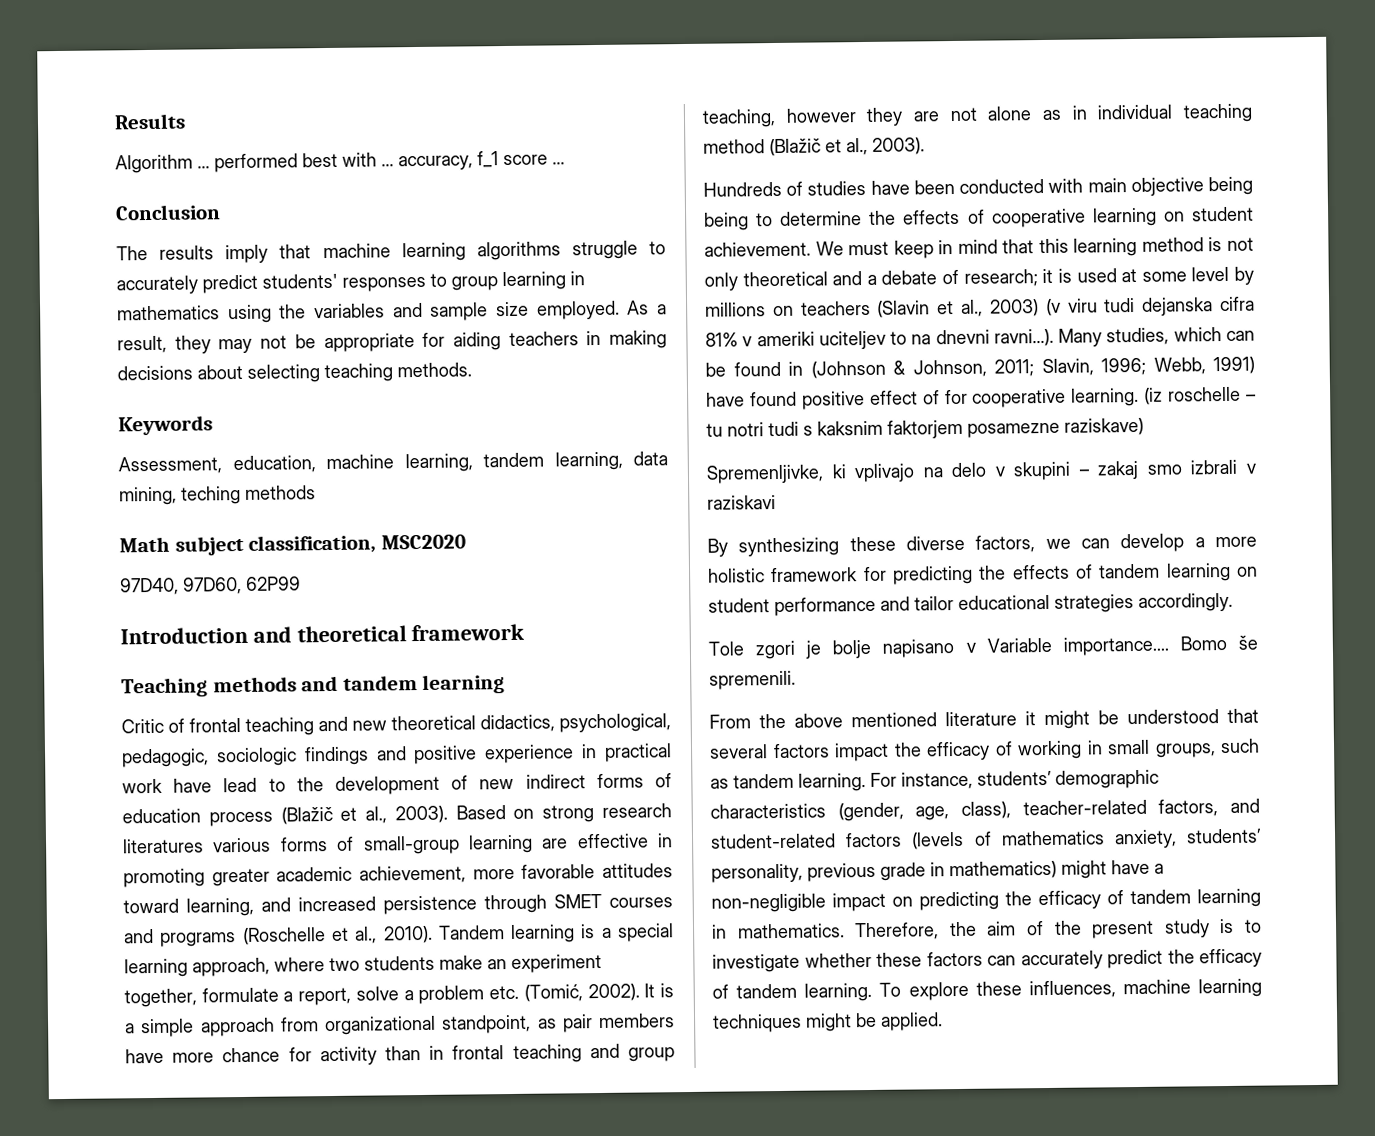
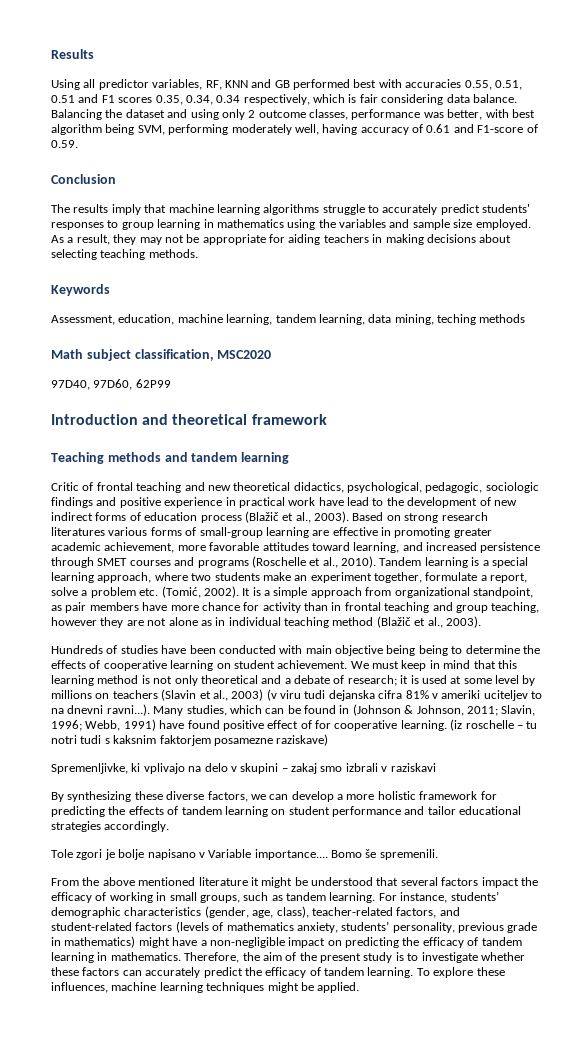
[115,151,565,174] Algorithm ... performed best with ... accuracy, f_1 score ... -> [51,79,522,90] [51,94,517,105] [51,109,535,120] [51,124,538,135] [51,140,78,148] Using all predictor variables, RF, KNN and GB performed best with accuracies 0.55, 0.51, 0.51 and F1 scores 0.35, 0.34, 0.34 respectively, which is fair considering data balance. Balancing the dataset and using only 2 outcome classes, performance was better, with best algorithm being SVM, performing moderately well, having accuracy of 0.61 and F1-score of 0.59.

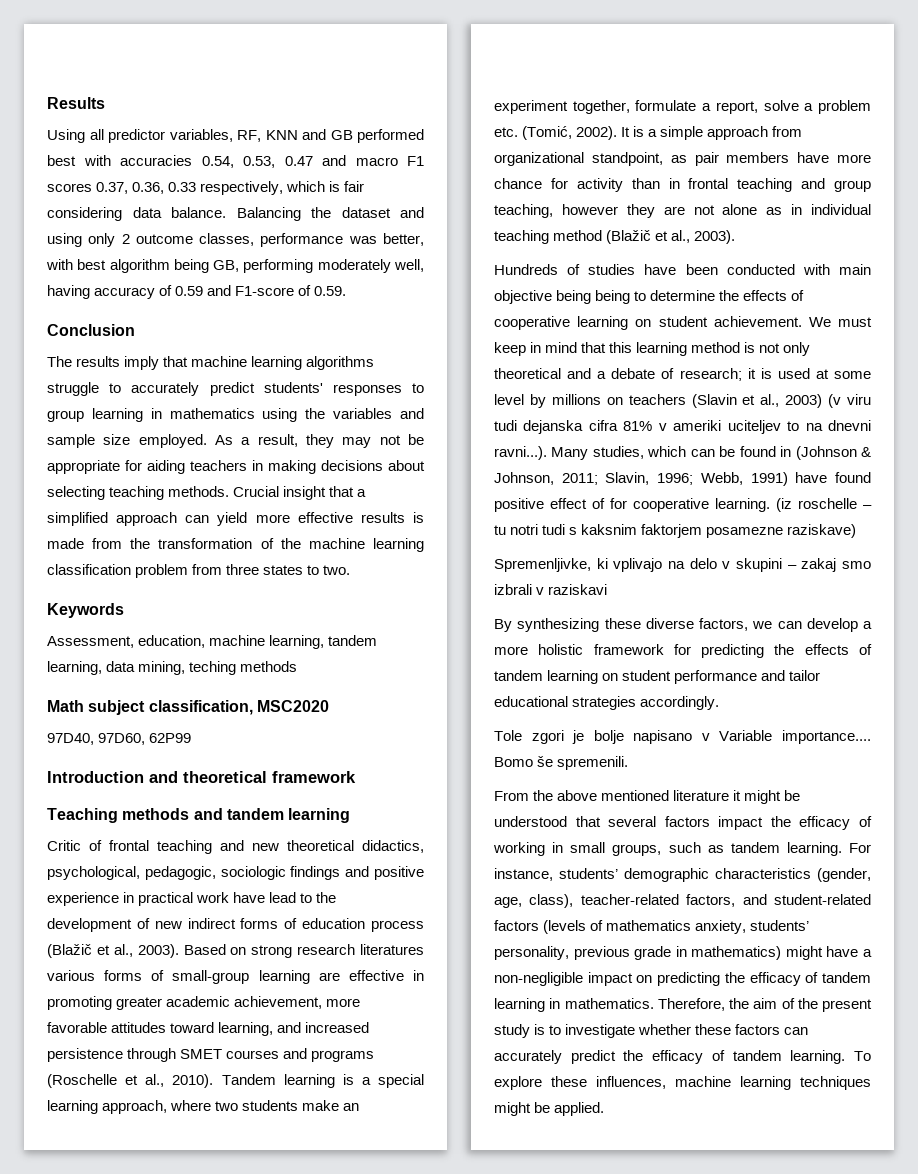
[464,80,522,90] [51,94,241,105] 0.55, 0.51, 0.51 and F1 scores 0.35, 0.34, 0.34 -> [201,155,424,168] [47,182,197,194] 0.54, 0.53, 0.47 and macro F1 scores 0.37, 0.36, 0.33
[137,125,165,135] SVM, -> [213,260,240,272] GB,
[426,124,451,133] 0.61 -> [175,286,204,296] 0.59
(198, 253) none -> [233,486,367,500] [47,512,425,526] [47,538,425,552] [47,564,351,578] Crucial insight that a simplified approach can yield more effective results is made from the transformation of the machine learning classification problem from three states to two.

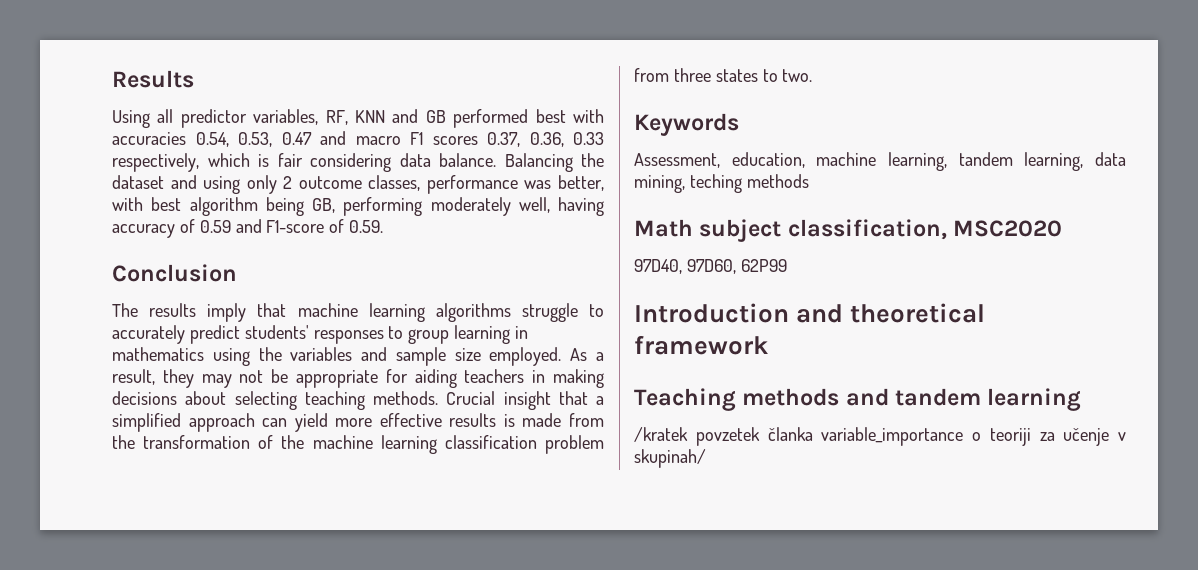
[47,840,424,854] [47,866,425,880] [47,892,337,906] [47,918,425,932] [47,944,424,958] [47,970,425,984] [47,996,361,1010] [47,1022,370,1036] [47,1048,375,1062] [47,1074,424,1088] [47,1100,360,1114] [494,100,871,114] [494,126,803,140] [494,152,871,166] [494,178,871,192] [494,204,871,218] [494,230,736,244] [494,264,871,275] [494,290,805,304] [494,316,872,330] [494,342,811,356] [494,368,871,381] [494,394,871,408] [494,420,872,434] [494,446,872,460] [494,472,871,486] [494,498,872,512] [494,524,857,538] [494,558,871,572] [494,584,608,595] [494,618,872,632] [494,644,872,658] [494,670,821,684] [494,696,720,710] [494,730,871,744] [494,756,629,770] [494,790,801,804] [494,816,872,830] [493,842,871,856] [494,868,871,882] [494,894,871,908] [494,920,810,934] [494,946,872,960] [494,972,871,986] [494,998,872,1012] [494,1024,809,1038] [494,1050,871,1064] [494,1076,871,1090] [494,1102,605,1116] Critic of frontal teaching and new theoretical didactics, psychological, pedagogic, sociologic findings and positive experience in practical work have lead to the development of new indirect forms of education process (Blažič et al., 2003). Based on strong research literatures various forms of small-group learning are effective in promoting greater academic achievement, more favorable attitudes toward learning, and increased persistence through SMET courses and programs (Roschelle et al., 2010). Tandem learning is a special learning approach, where two students make an experiment together, formulate a report, solve a problem etc. (Tomić, 2002). It is a simple approach from organizational standpoint, as pair members have more chance for activity than in frontal teaching and group teaching, however they are not alone as in individual teaching method (Blažič et al., 2003). // Hundreds of studies have been conducted with main objective being being to determine the effects of cooperative learning on student achievement. We must keep in mind that this learning method is not only theoretical and a debate of research; it is used at some level by millions on teachers (Slavin et al., 2003) (v viru tudi dejanska cifra 81% v ameriki uciteljev to na dnevni ravni...). Many studies, which can be found in (Johnson & Johnson, 2011; Slavin, 1996; Webb, 1991) have found positive effect of for cooperative learning. (iz roschelle – tu notri tudi s kaksnim faktorjem posamezne raziskave) // Spremenljivke, ki vplivajo na delo v skupini – zakaj smo izbrali v raziskavi // By synthesizing these diverse factors, we can develop a more holistic framework for predicting the effects of tandem learning on student performance and tailor educational strategies accordingly. // Tole zgori je bolje napisano v Variable importance.... Bomo še spremenili. // From the above mentioned literature it might be understood that several factors impact the efficacy of working in small groups, such as tandem learning. For instance, students’ demographic characteristics (gender, age, class), teacher-related factors, and student-related factors (levels of mathematics anxiety, students’ personality, previous grade in mathematics) might have a non-negligible impact on predicting the efficacy of tandem learning in mathematics. Therefore, the aim of the present study is to investigate whether these factors can accurately predict the efficacy of tandem learning. To explore these influences, machine learning techniques might be applied. -> [634,427,1126,446] [634,449,706,468] /kratek povzetek članka variable_importance o teoriji za učenje v skupinah/

